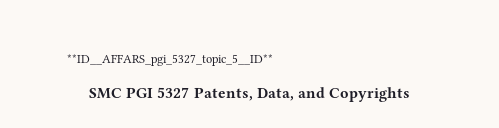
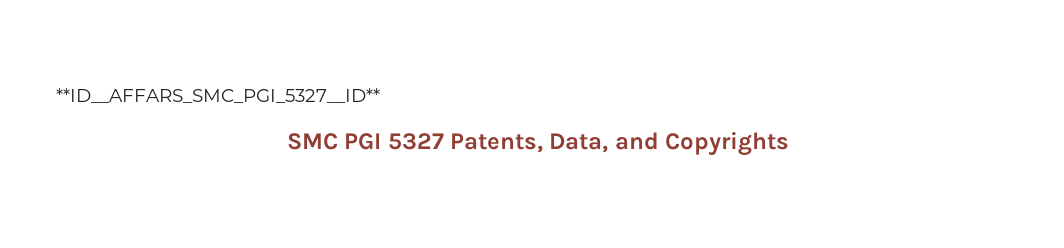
[67,54,273,66] **ID__AFFARS_pgi_5327_topic_5__ID** -> [56,88,380,103] **ID__AFFARS_SMC_PGI_5327__ID**

